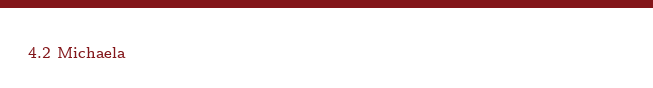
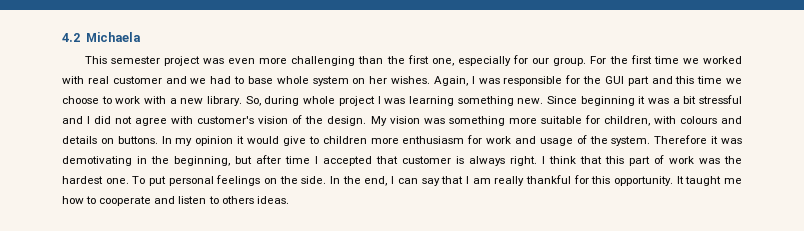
(126, 52) none -> [84,55,743,66] [62,75,743,86] [62,95,742,106] [62,115,742,126] [62,135,743,146] [62,155,742,166] [62,175,742,186] [62,196,289,206] // This semester project was even more challenging than the first one, especially for our group. For the first time we worked with real customer and we had to base whole system on her wishes. Again, I was responsible for the GUI part and this time we choose to work with a new library. So, during whole project I was learning something new. Since beginning it was a bit stressful and I did not agree with customer's vision of the design. My vision was something more suitable for children, with colours and details on buttons. In my opinion it would give to children more enthusiasm for work and usage of the system. Therefore it was demotivating in the beginning, but after time I accepted that customer is always right. I think that this part of work was the hardest one. To put personal feelings on the side. In the end, I can say that I am really thankful for this opportunity. It taught me how to cooperate and listen to others ideas.

